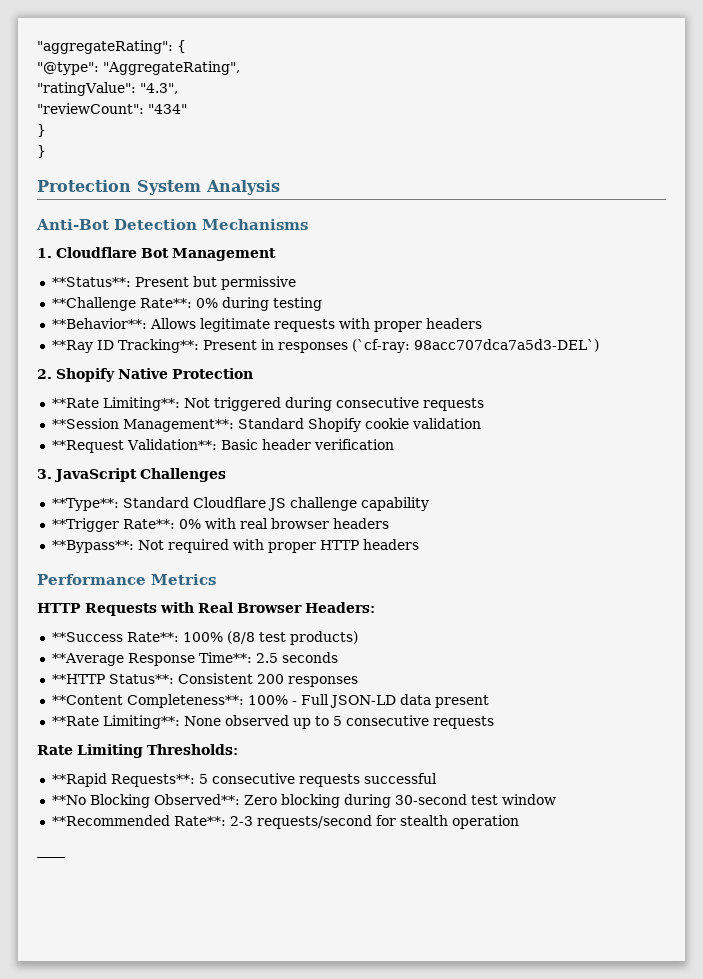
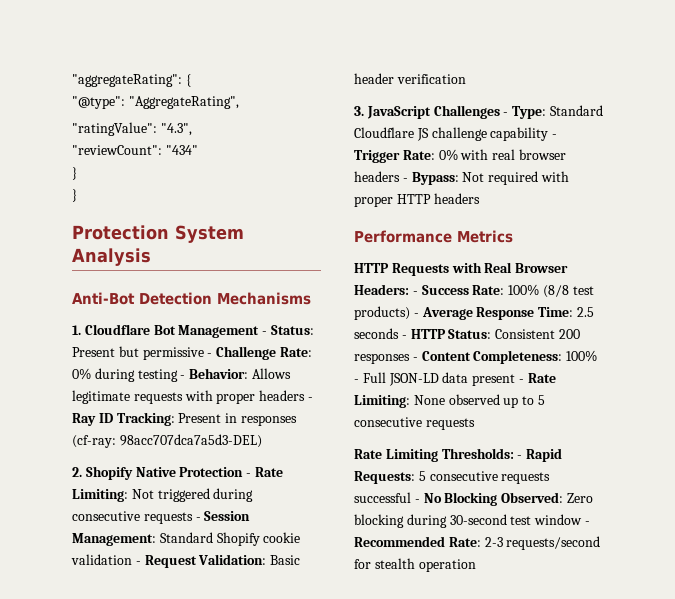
[51,277,131,287] // **Status**: -> [262,325,314,335] - Status:
[51,297,192,311] // **Challenge Rate**: -> [207,346,312,360] - Challenge Rate:
[51,318,147,329] // **Behavior**: -> [180,368,249,379] - Behavior:
[51,339,199,353] // **Ray ID Tracking**: -> [307,397,313,401] [72,412,175,426] - Ray ID Tracking:
[351,339,599,353] (`cf-ray: 98acc707dca7a5d3-DEL`) -> [72,434,262,448] (cf-ray: 98acc707dca7a5d3-DEL)
[51,397,180,411] // **Rate Limiting**: -> [246,467,283,477] [72,489,128,502] - Rate Limiting:
[51,418,234,432] // **Session Management**: -> [195,511,251,521] [72,533,156,546] - Session Management:
[51,439,217,453] // **Request Validation**: -> [135,554,267,568] - Request Validation:
[51,498,119,511] // **Type**: -> [503,106,547,119] - Type:
[51,518,175,532] // **Trigger Rate**: -> [552,134,558,138] [354,150,435,163] - Trigger Rate:
[51,540,134,553] // **Bypass**: -> [402,172,459,185] - Bypass:
[51,632,179,642] // **Success Rate**: -> [412,285,505,295] - Success Rate:
[51,652,252,666] // **Average Response Time**: -> [413,307,574,320] - Average Response Time:
[51,674,174,684] // **HTTP Status**: -> [401,329,492,339] - HTTP Status:
[51,694,244,708] // **Content Completeness**: -> [412,350,563,364] - Content Completeness:
[51,715,180,729] // **Rate Limiting**: -> [518,373,556,383] [354,395,410,408] - Rate Limiting:
[51,773,195,787] // **Rapid Requests**: -> [517,448,563,462] [354,471,415,484] - Rapid Requests:
[51,794,240,808] // **No Blocking Observed**: -> [414,492,564,506] - No Blocking Observed:
[51,815,226,826] // **Recommended Rate**: -> [584,521,590,525] [354,536,481,547] - Recommended Rate:
[37,855,65,858] // ____ -> (476, 565) none

